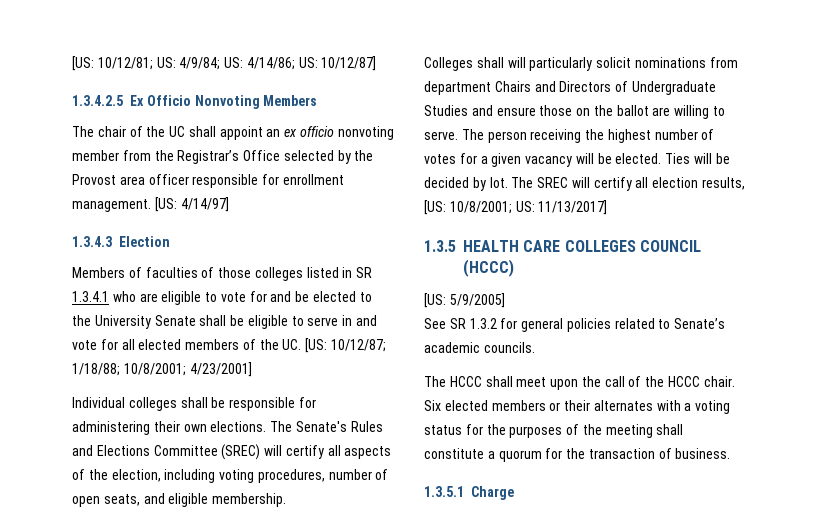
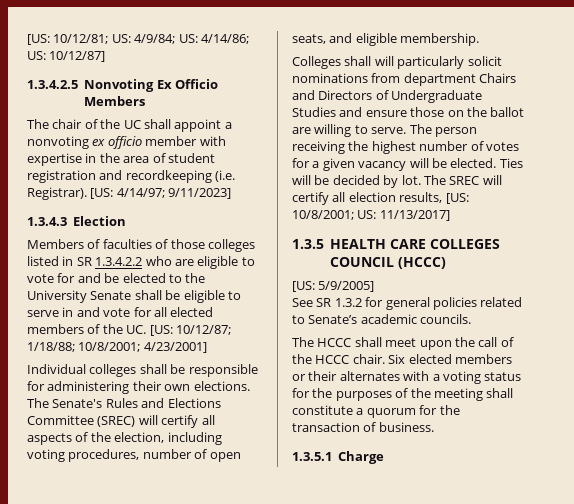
(123, 100) none -> [84,79,155,92] Nonvoting
[194,95,260,109] Nonvoting -> (218, 84) none
[266,126,394,140] [72,150,374,164] [72,174,344,188] [72,197,229,212] an ex officio nonvoting member from the Registrar’s Office selected by the Provost area officer responsible for enrollment management. [US: 4/14/97] -> [224,122,232,129] [27,136,226,149] [27,153,215,166] [27,170,236,183] [27,187,232,200] a nonvoting ex officio member with expertise in the area of student registration and recordkeeping (i.e. Registrar). [US: 4/14/97; 9/11/2023]
[72,291,109,302] 1.3.4.1 -> [95,257,143,266] 1.3.4.2.2

